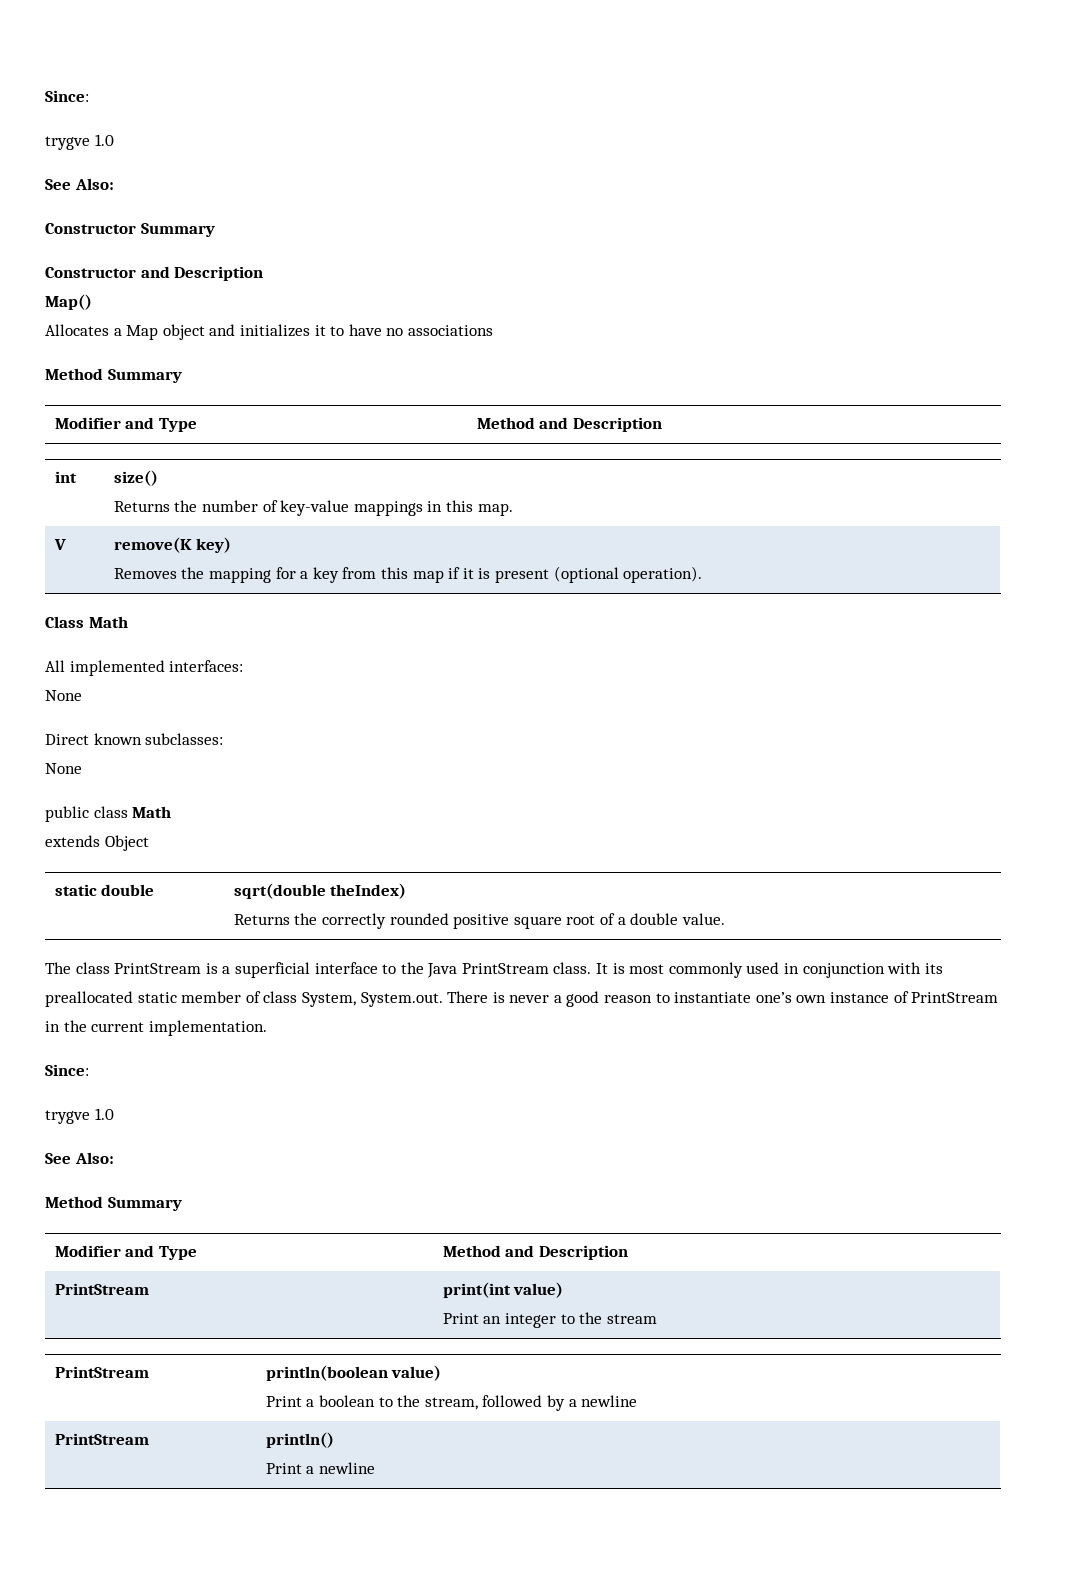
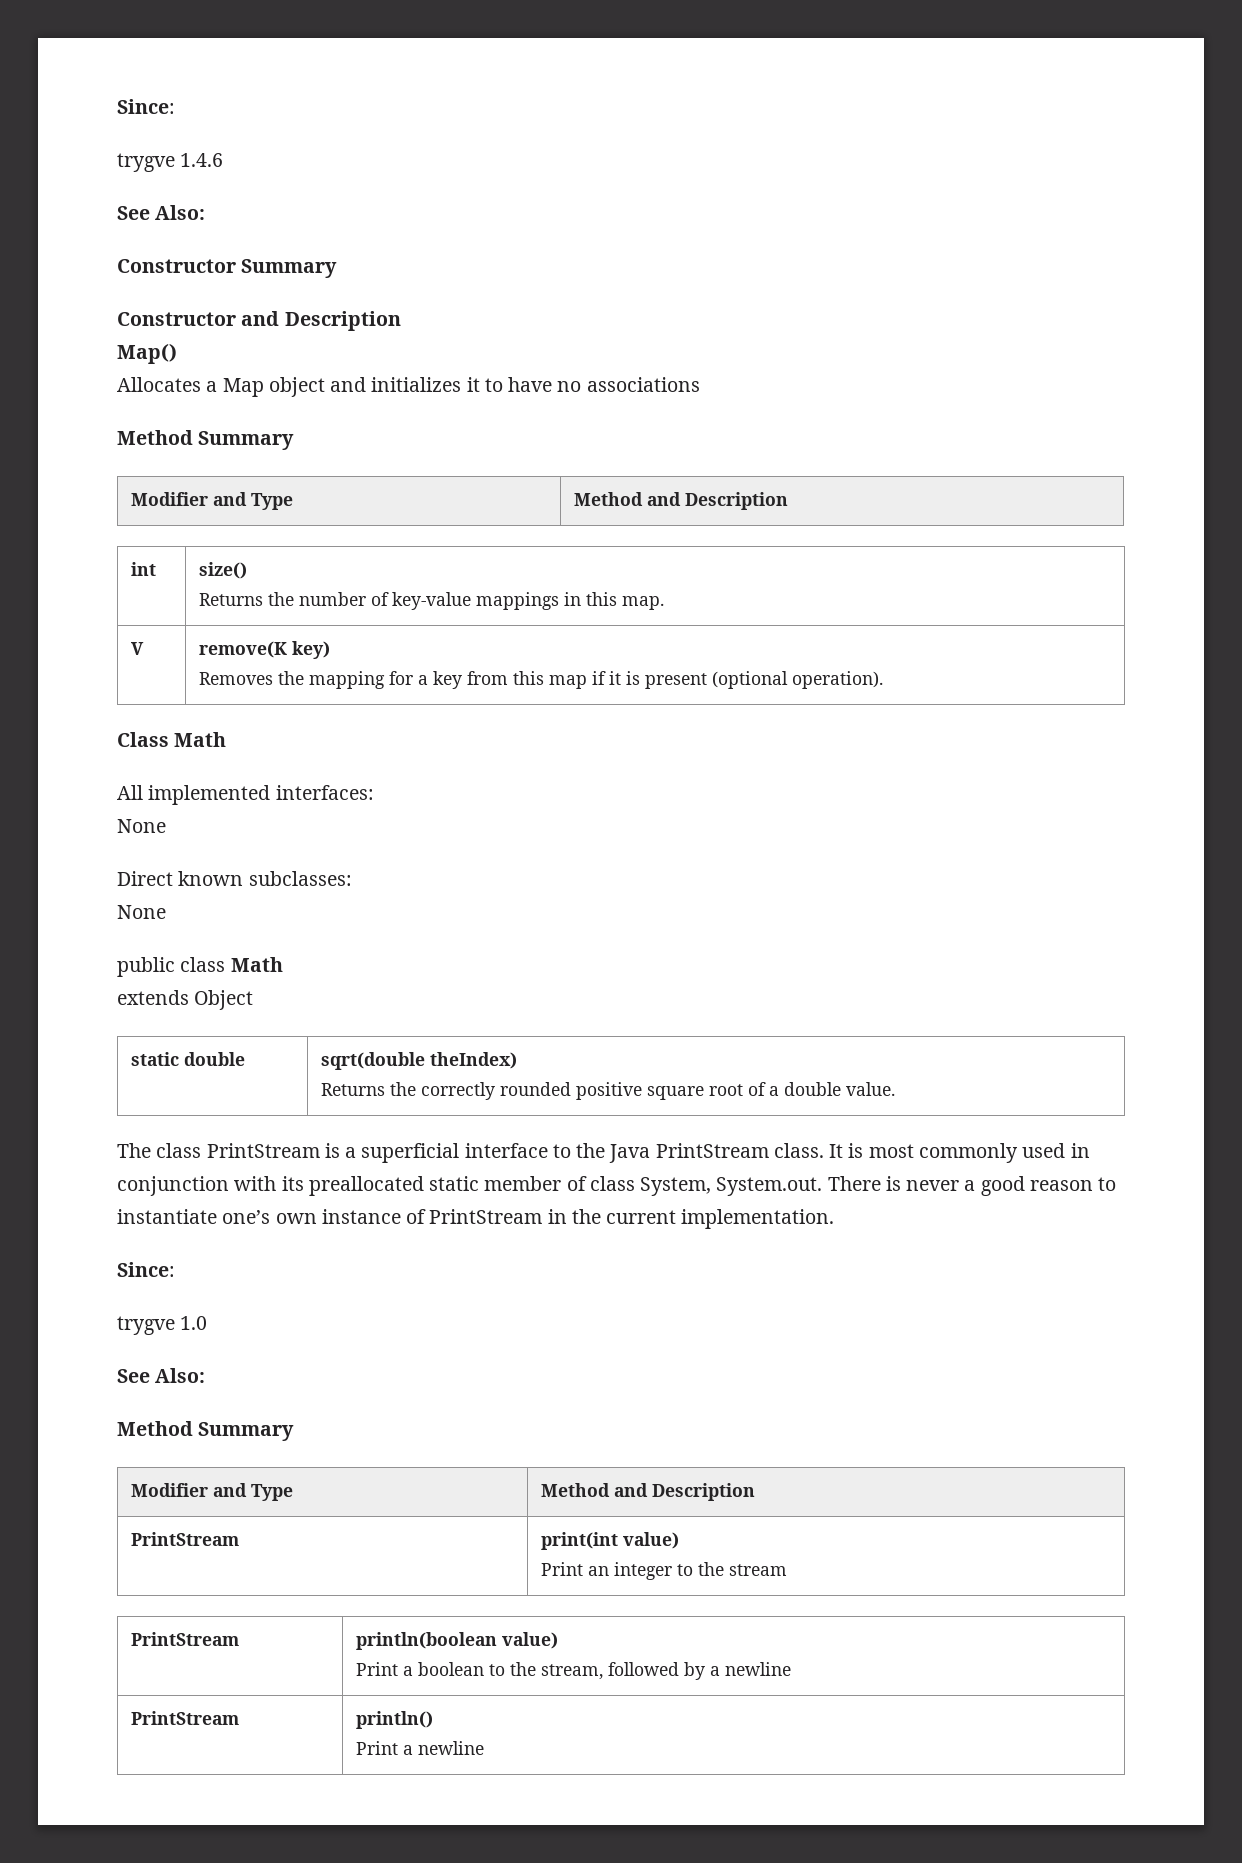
[45,90,89,102] [45,134,114,150] Since: // trygve 1.0 -> [117,99,175,114] [117,153,224,172] Since: // trygve 1.4.6

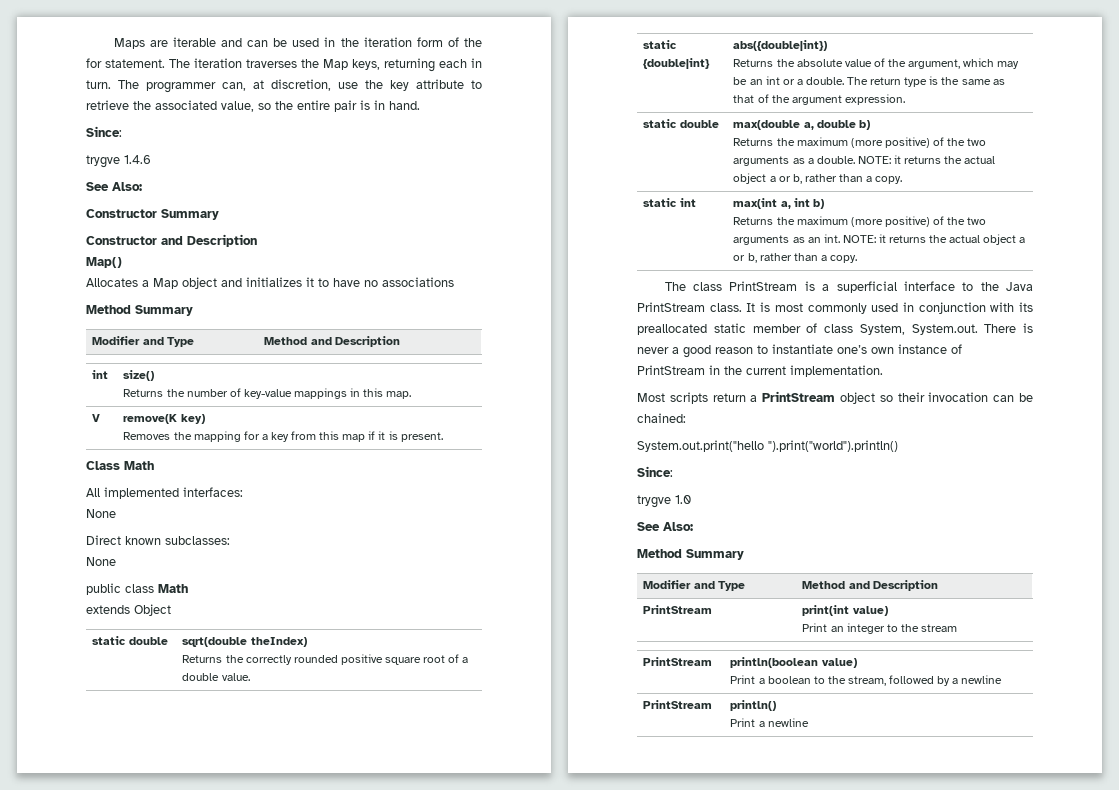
(117, 106) none -> [113,37,483,49] [86,58,482,72] [86,79,482,93] [86,100,420,112] Maps are iterable and can be used in the iteration form of the for statement. The iteration traverses the Map keys, returning each in turn. The programmer can, at discretion, use the key attribute to retrieve the associated value, so the entire pair is in hand. //
[644,671,883,689] present (optional operation). -> [400,432,443,442] present.
(895, 1089) none -> [643,40,678,49] [643,58,711,69] [733,40,828,51] [733,58,1020,69] [733,76,1005,87] [733,94,905,105] [643,119,719,128] [733,120,870,130] [733,137,987,148] [733,155,996,166] [733,173,903,184] [643,198,696,207] [733,198,824,209] [733,216,987,227] [733,234,1026,245] [733,253,857,263] // static {double|int} | abs({double|int}) // Returns the absolute value of the argument, which may be an int or a double. The return type is the same as that of the argument expression. // static double | max(double a, double b) // Returns the maximum (more positive) of the two arguments as a double. NOTE: it returns the actual object a or b, rather than a copy. // static int | max(int a, int b) // Returns the maximum (more positive) of the two arguments as an int. NOTE: it returns the actual object a or b, rather than a copy.
(835, 1219) none -> [637,391,1033,404] [637,413,686,423] [637,440,898,452] // Most scripts return a PrintStream object so their invocation can be chained: // System.out.print("hello ").print("world").println()

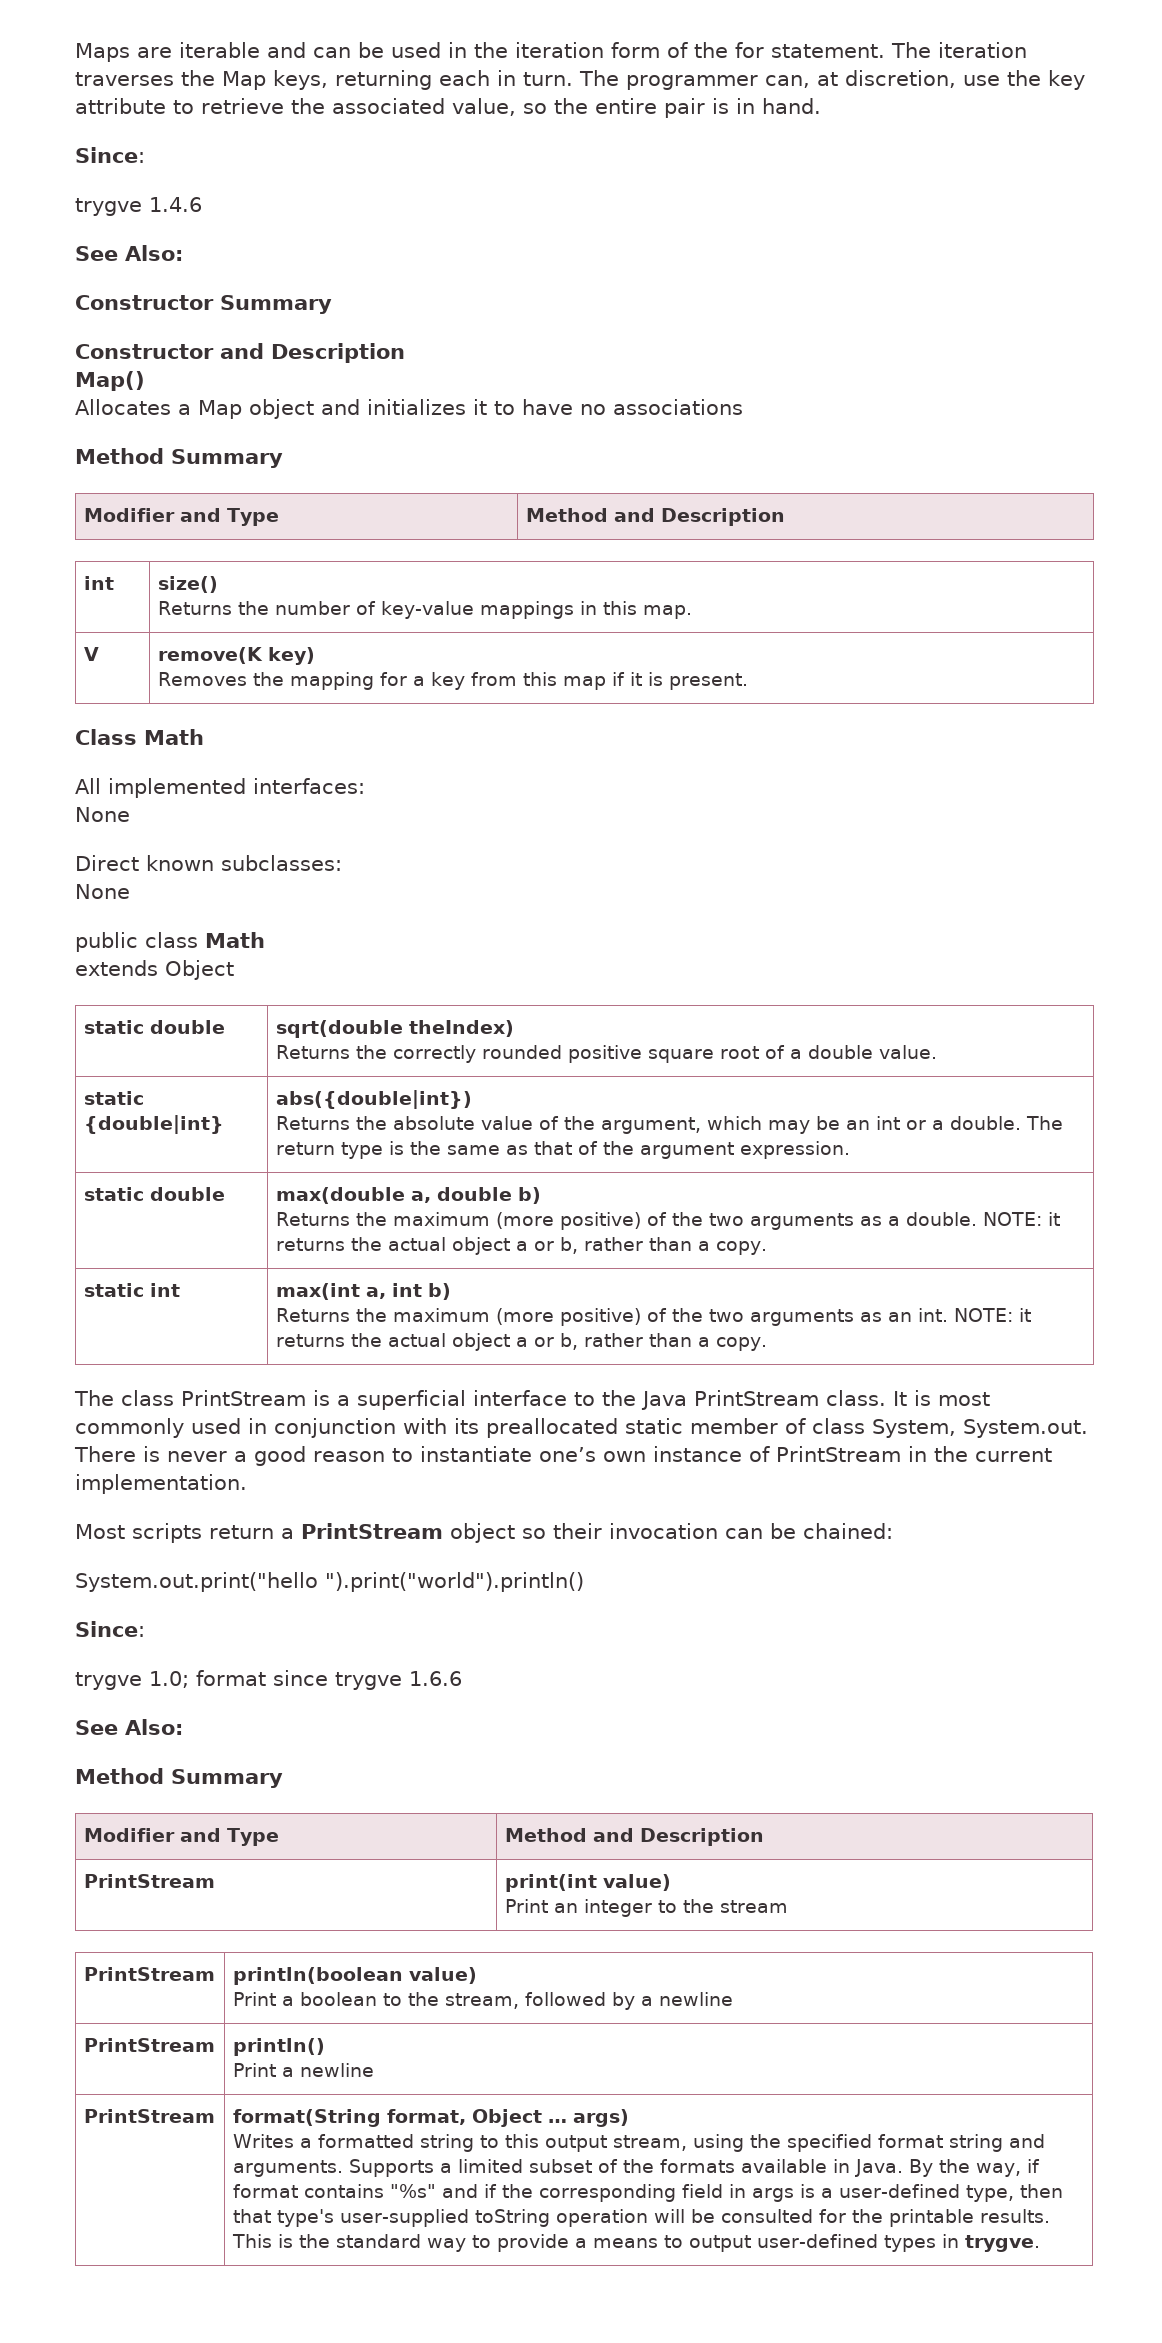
[675,495,691,504] 1.0 -> [149,1670,462,1690] 1.0; format since trygve 1.6.6
(809, 722) none -> [83,2109,215,2123] [232,2109,629,2127] [232,2134,1045,2152] [232,2159,1040,2177] [232,2184,1063,2202] [232,2209,1050,2227] [231,2234,1040,2252] // PrintStream | format(String format, Object … args) // Writes a formatted string to this output stream, using the specified format string and arguments. Supports a limited subset of the formats available in Java. By the way, if format contains "%s" and if the corresponding field in args is a user-defined type, then that type's user-supplied toString operation will be consulted for the printable results. This is the standard way to provide a means to output user-defined types in trygve.

